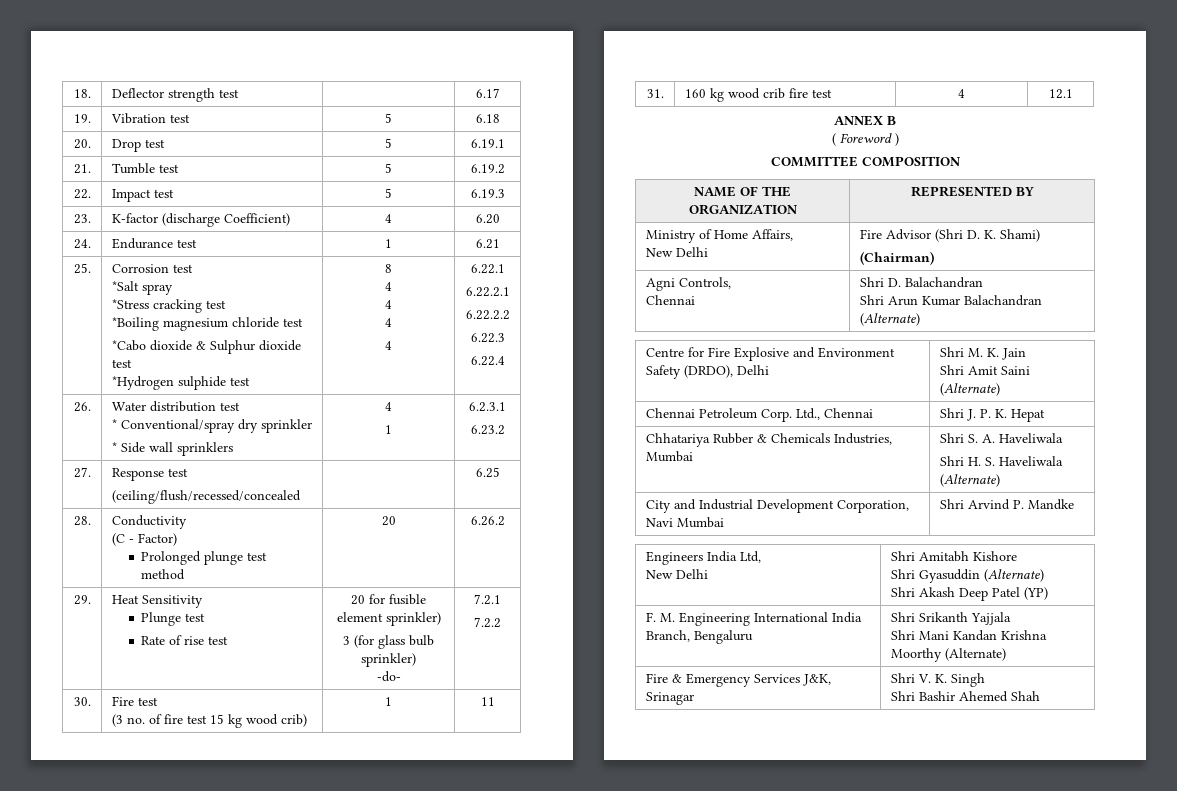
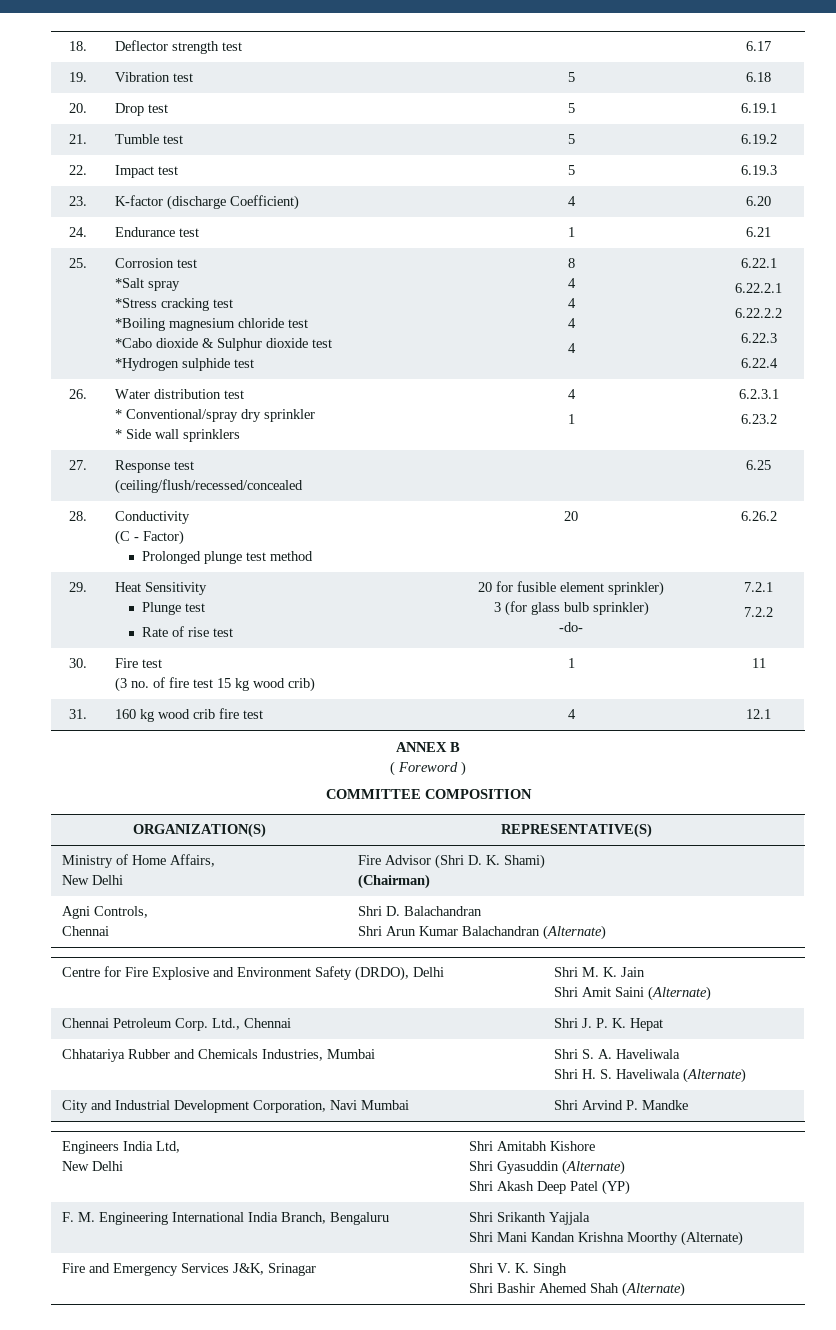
[694,186,791,197] [688,204,798,215] [910,186,1034,197] NAME OF THE ORGANIZATION | REPRESENTED BY -> [133,823,266,838] [500,823,652,838] ORGANIZATION(S) | REPRESENTATIVE(S)
[756,434,767,443] & -> [173,1049,195,1059] and
[671,674,682,683] & -> [88,1263,110,1273] and
(1040, 696) none -> [621,1282,685,1297] (Alternate)

